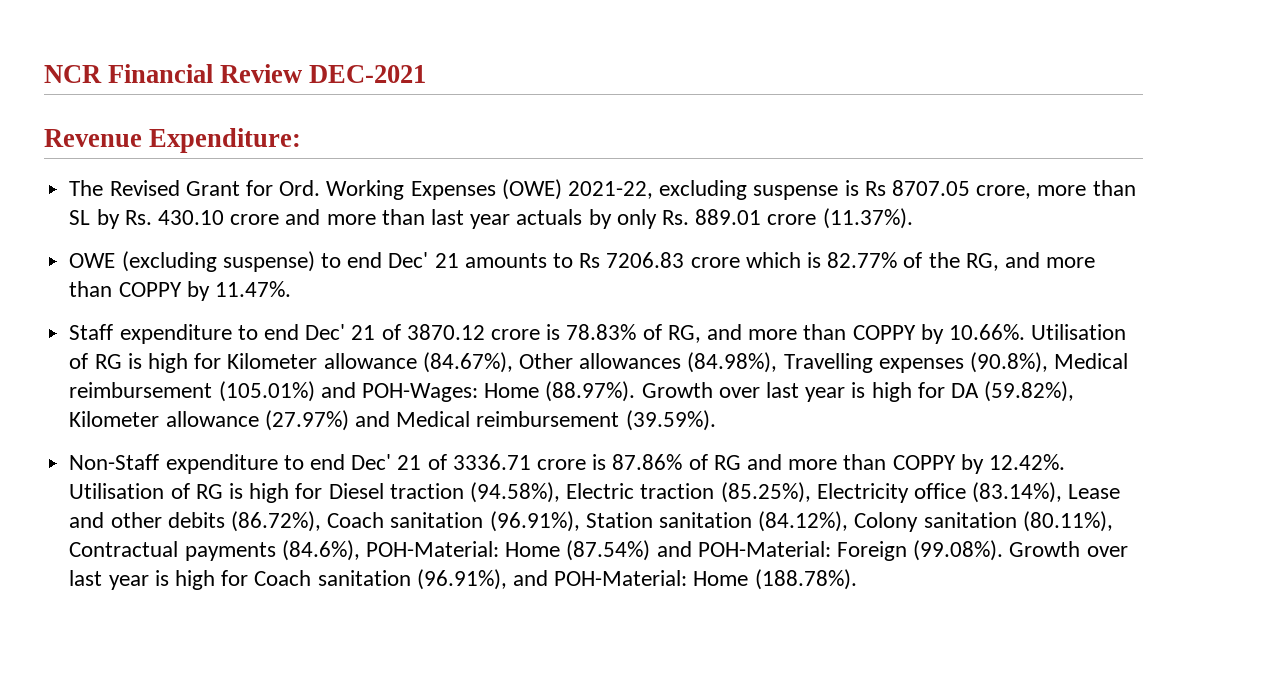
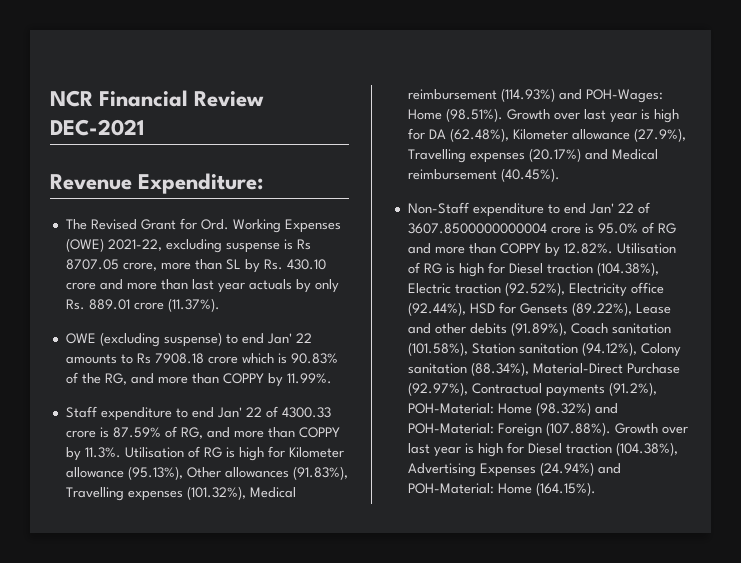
[388,252,459,268] Dec' 21 -> [266,333,312,344] Jan' 22
[606,252,685,268] 7206.83 -> [154,353,204,364] 7908.18
[827,252,898,268] 82.77% -> [290,353,338,364] 90.83%
[214,281,291,297] 11.47%. -> [286,373,332,384] 11.99%.
[305,324,637,340] Dec' 21 of 3870.12 crore is 78.83% -> [216,406,331,418] [65,427,161,438] Jan' 22 of 4300.33 crore is 87.59%
[949,324,1026,340] 10.66%. -> [84,447,121,458] 11.3%.
[422,352,513,373] (84.67%), -> [127,466,183,480] (95.13%),
[687,352,1129,373] [69,381,315,402] (84.98%), Travelling expenses (90.8%), Medical reimbursement (105.01%) -> [292,466,348,480] [65,486,296,501] [407,88,555,102] (91.83%), Travelling expenses (101.32%), Medical reimbursement (114.93%)
[545,381,636,402] (88.97%). -> [445,108,503,122] (98.51%).
[984,381,1075,402] [69,410,349,431] (59.82%), Kilometer allowance (27.97%) -> [449,128,686,142] [407,148,581,163] (62.48%), Kilometer allowance (27.9%), Travelling expenses (20.17%)
[625,410,716,431] (39.59%). -> [500,168,560,182] (40.45%).
[351,454,683,470] Dec' 21 of 3336.71 crore is 87.86% -> [588,202,650,214] [407,223,638,234] Jan' 22 of 3607.8500000000004 crore is 95.0%
[989,454,1066,470] 12.42%. -> [563,243,613,254] 12.82%.
[469,482,560,503] (94.58%), -> [596,262,659,276] (104.38%),
[720,482,811,503] (85.25%), -> [504,282,565,296] (92.52%),
[972,482,1063,503] (83.14%), -> [407,302,632,316] (92.44%), HSD for Gensets (89.22%),
[230,511,580,532] (86.72%), Coach sanitation (96.91%), -> [510,322,671,336] [407,342,468,356] (91.89%), Coach sanitation (101.58%),
[758,511,849,532] (84.12%), -> [581,342,637,356] (94.12%),
[1022,511,1113,532] (80.11%), -> [470,362,680,376] [407,382,468,396] (88.34%), Material-Direct Purchase (92.97%),
[281,540,651,561] (84.6%), POH-Material: Home (87.54%) -> [608,382,657,396] [407,402,591,416] (91.2%), POH-Material: Home (98.32%)
[913,540,1128,561] [69,569,507,590] (99.08%). Growth over last year is high for Coach sanitation (96.91%), -> [545,422,688,436] [407,442,678,457] [407,462,594,477] (107.88%). Growth over last year is high for Diesel traction (104.38%), Advertising Expenses (24.94%)
[754,569,857,590] (188.78%). -> [535,482,596,496] (164.15%).

